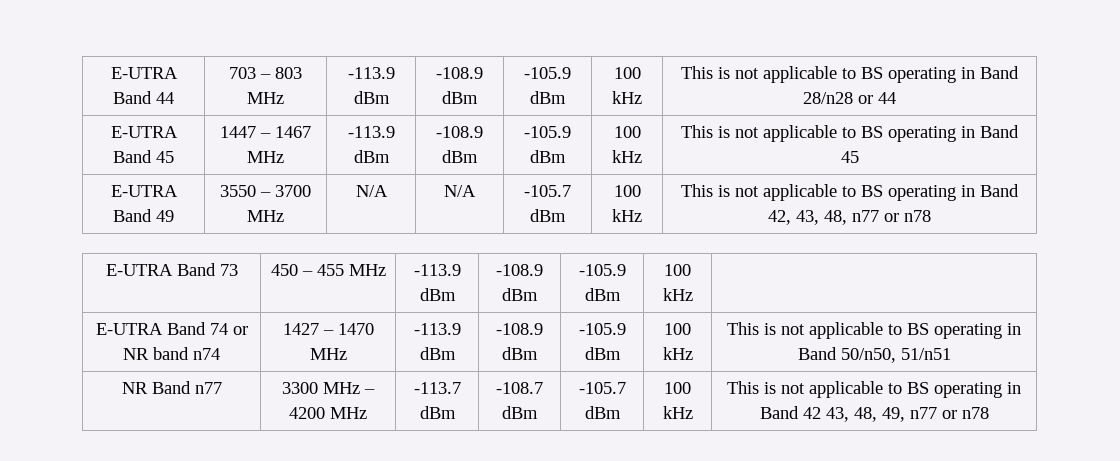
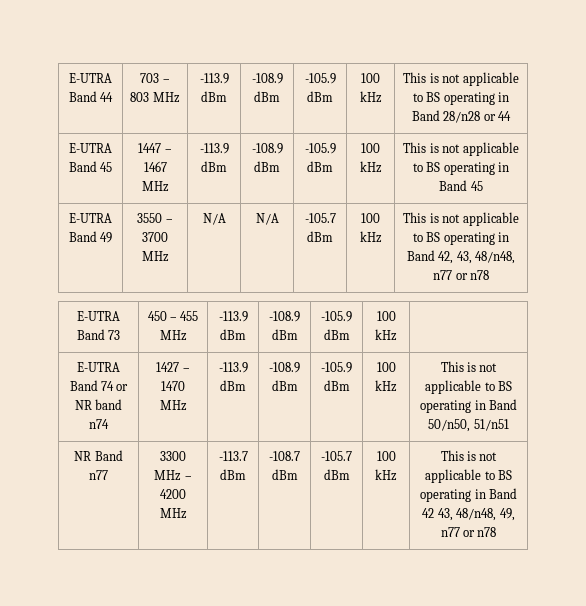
[824,210,847,225] 48, -> [475,251,516,264] 48/n48,
[853,407,877,422] 48, -> [456,508,497,521] 48/n48,

